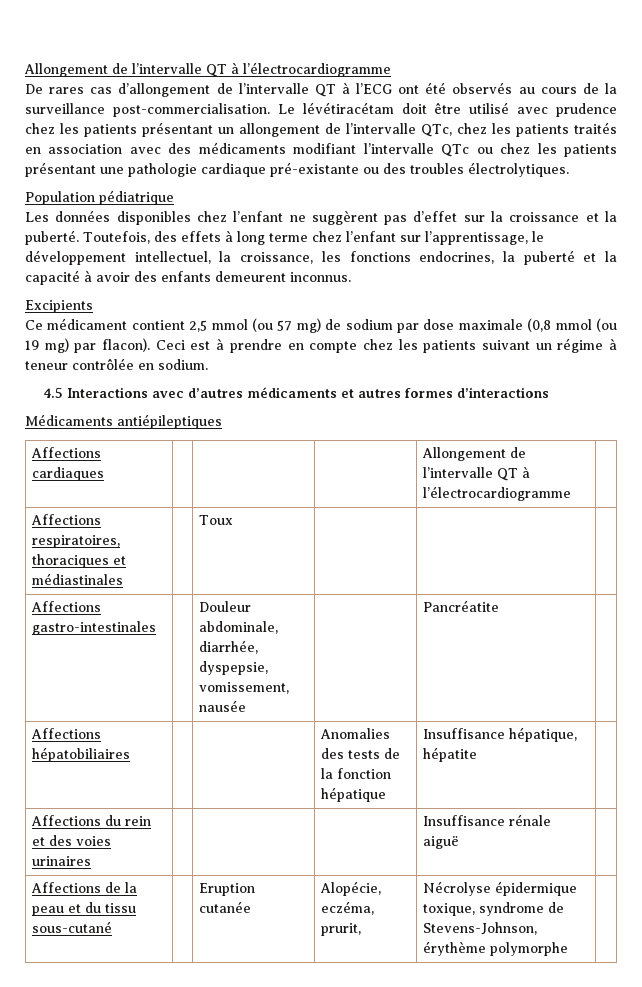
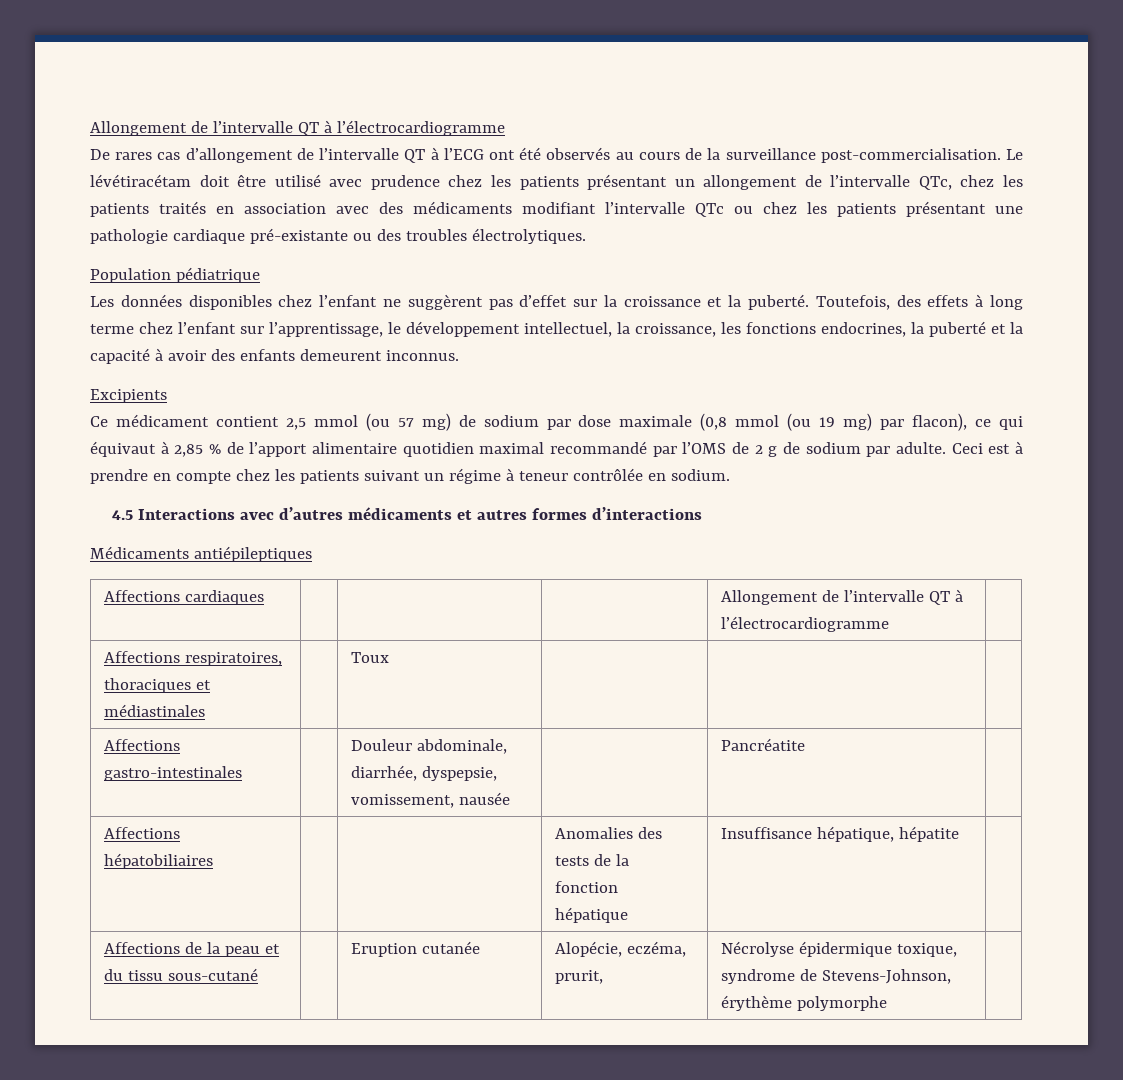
[102,338,151,352] flacon). -> [912,413,1024,431] [90,441,946,457] flacon), ce qui équivaut à 2,85 % de l’apport alimentaire quotidien maximal recommandé par l’OMS de 2 g de sodium par adulte.
[30,815,151,826] [31,835,111,846] [31,856,91,866] [422,814,551,826] [422,836,459,849] // Affections du rein et des voies urinaires | | | | Insuffisance rénale aiguë | -> (959, 834) none

